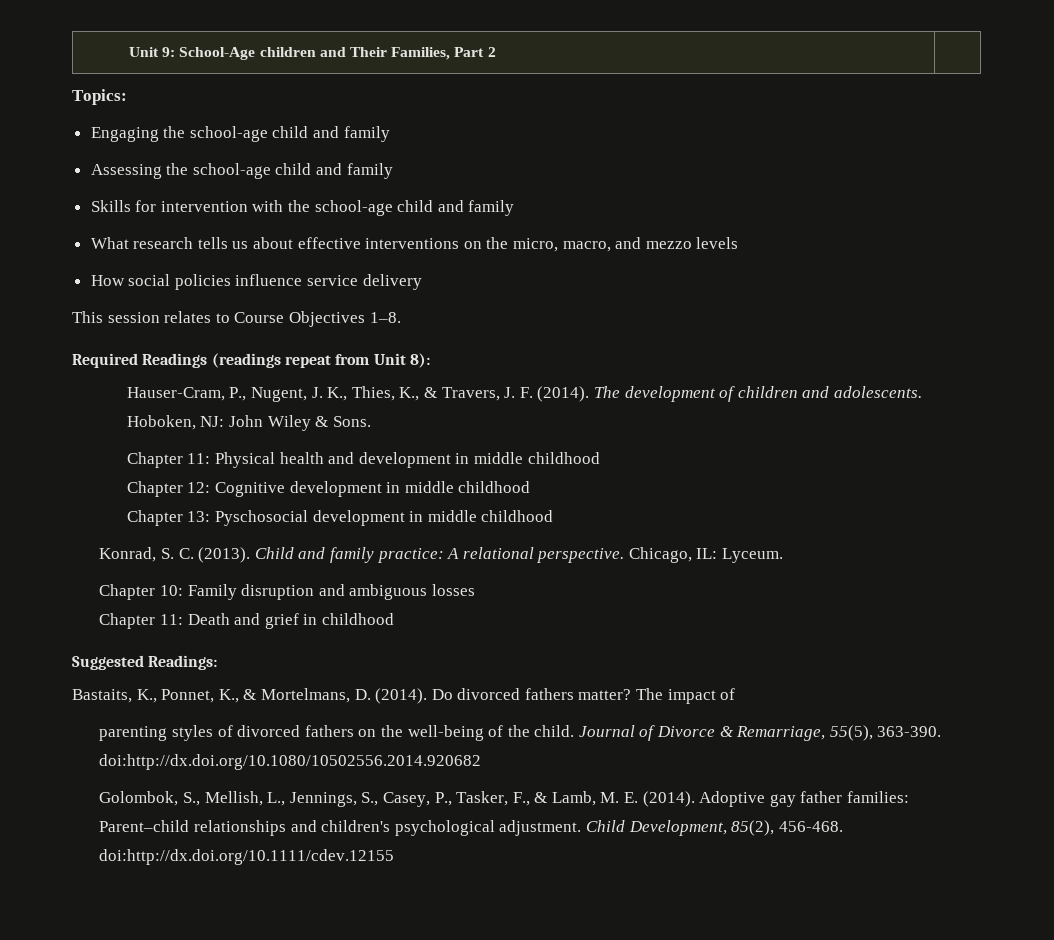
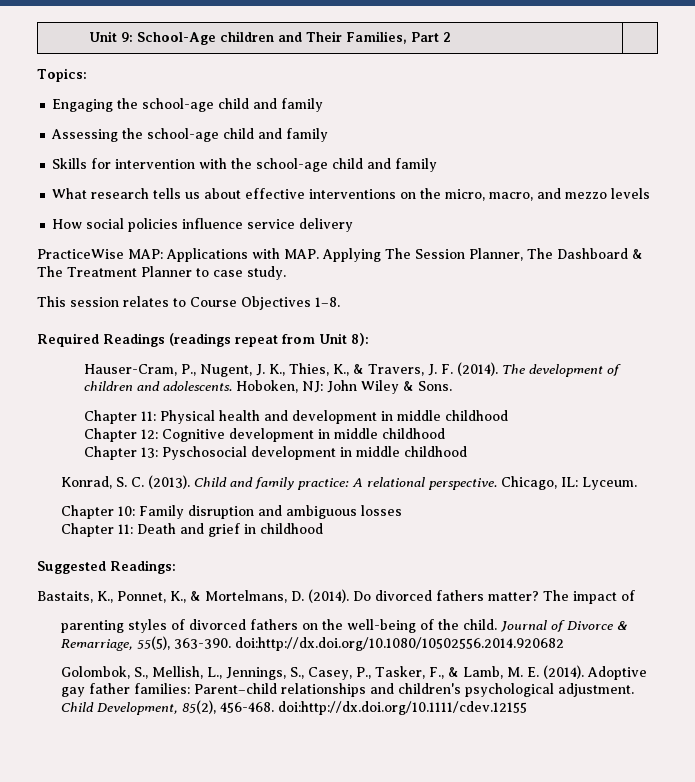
(422, 282) none -> [37,248,643,262] [37,266,286,280] // PracticeWise MAP: Applications with MAP. Applying The Session Planner, The Dashboard & The Treatment Planner to case study.

